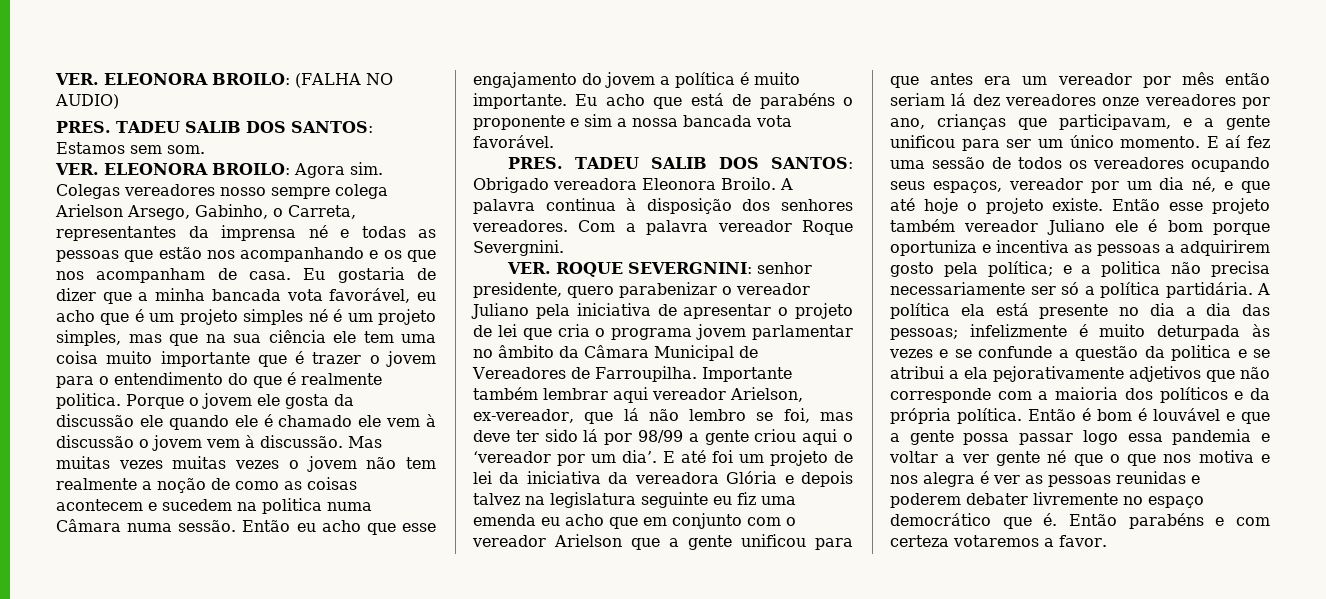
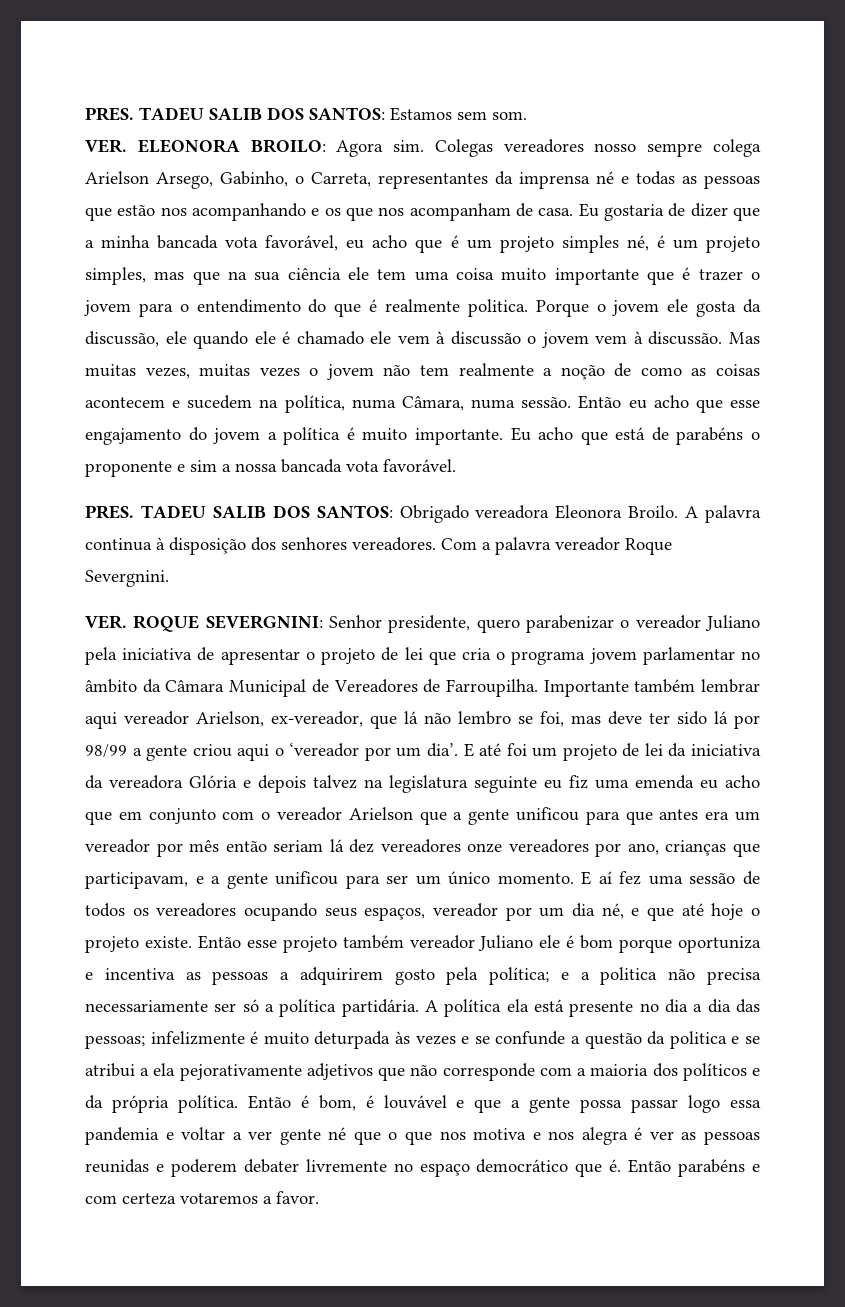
[55,73,393,88] [55,94,119,109] VER. ELEONORA BROILO: (FALHA NO AUDIO) // -> (85, 114) none
[308,309,328,322] né -> [626,235,649,251] né,
[56,414,134,427] discussão -> [85,331,159,347] discussão,
[118,460,163,469] vezes -> [145,367,190,379] vezes,
[262,498,372,514] [56,519,121,532] politica numa Câmara -> [284,395,464,413] política, numa Câmara,
[756,262,812,274] senhor -> [329,615,382,628] Senhor
[1097,409,1132,421] bom -> [318,1095,356,1111] bom,

